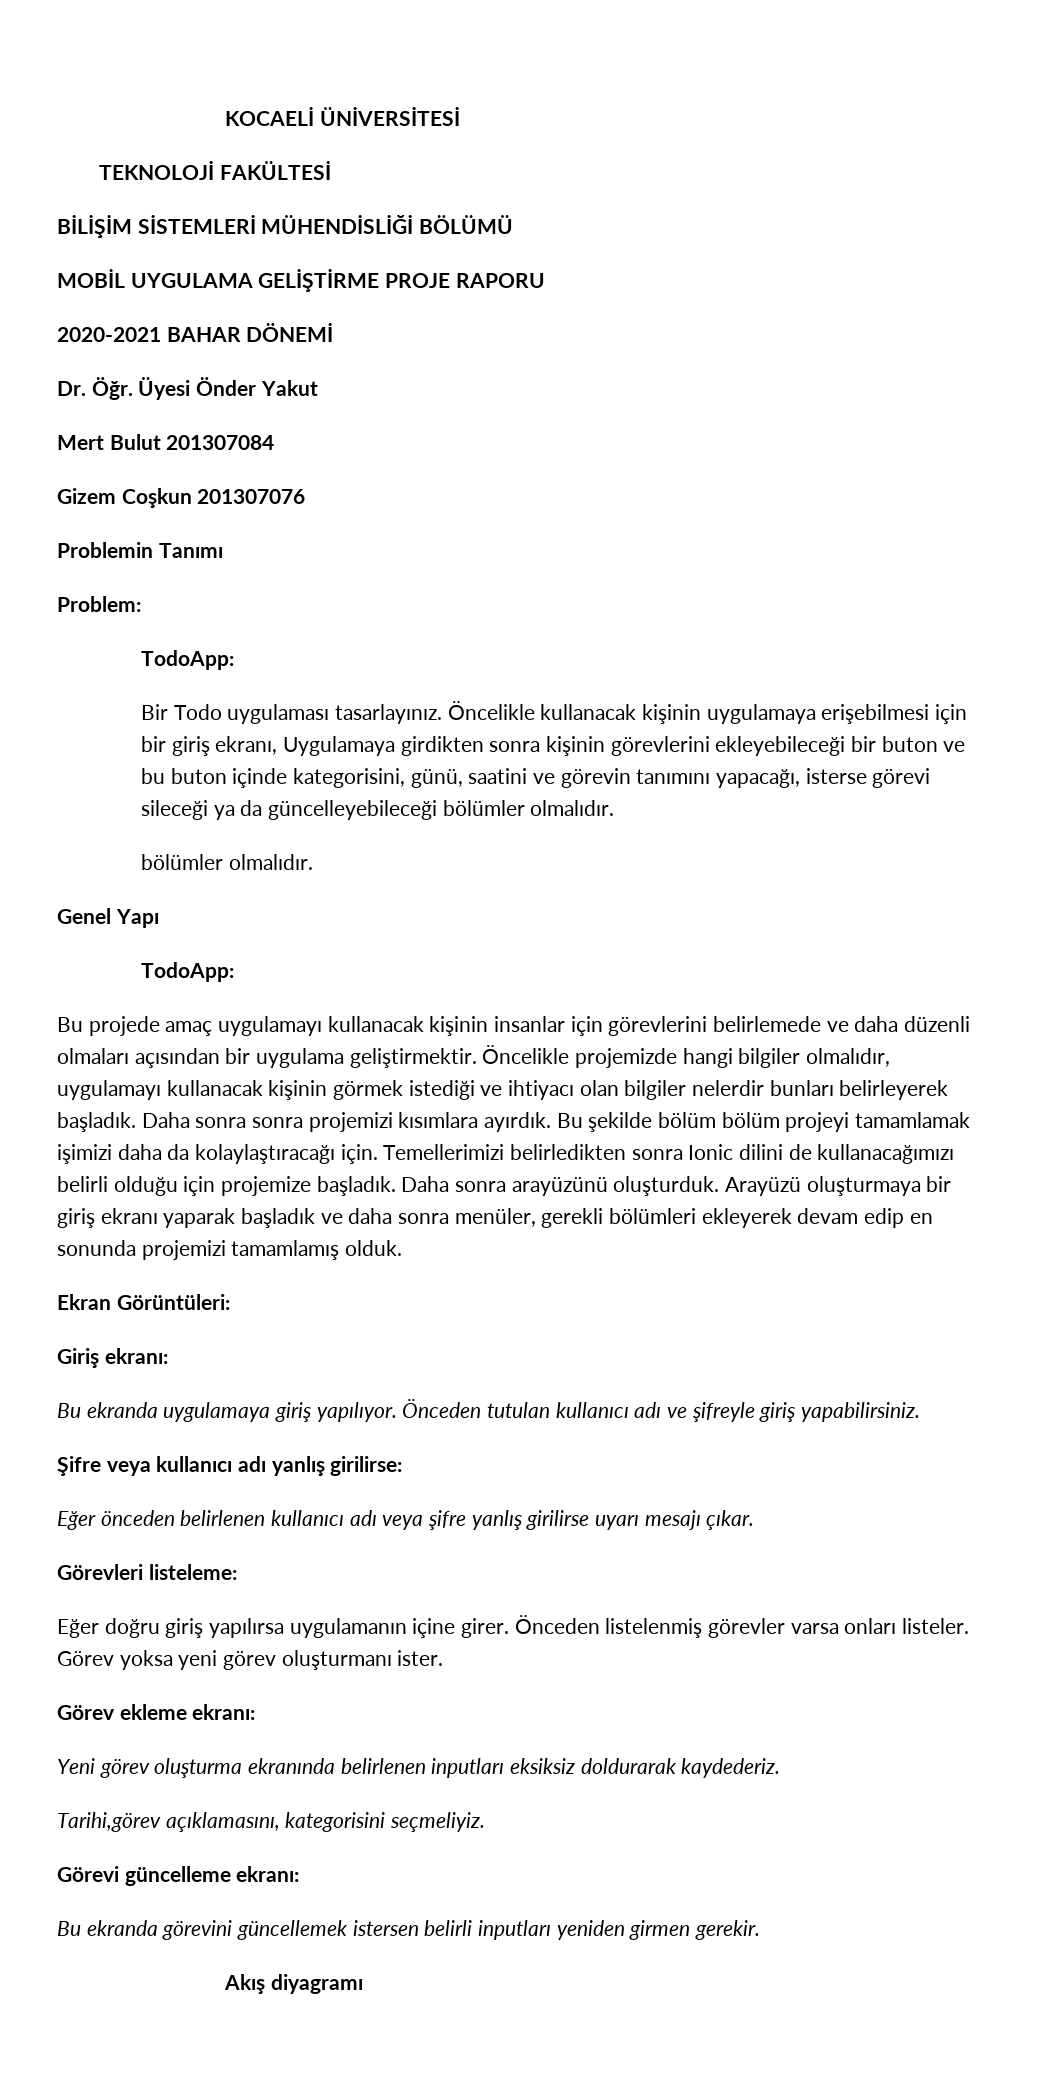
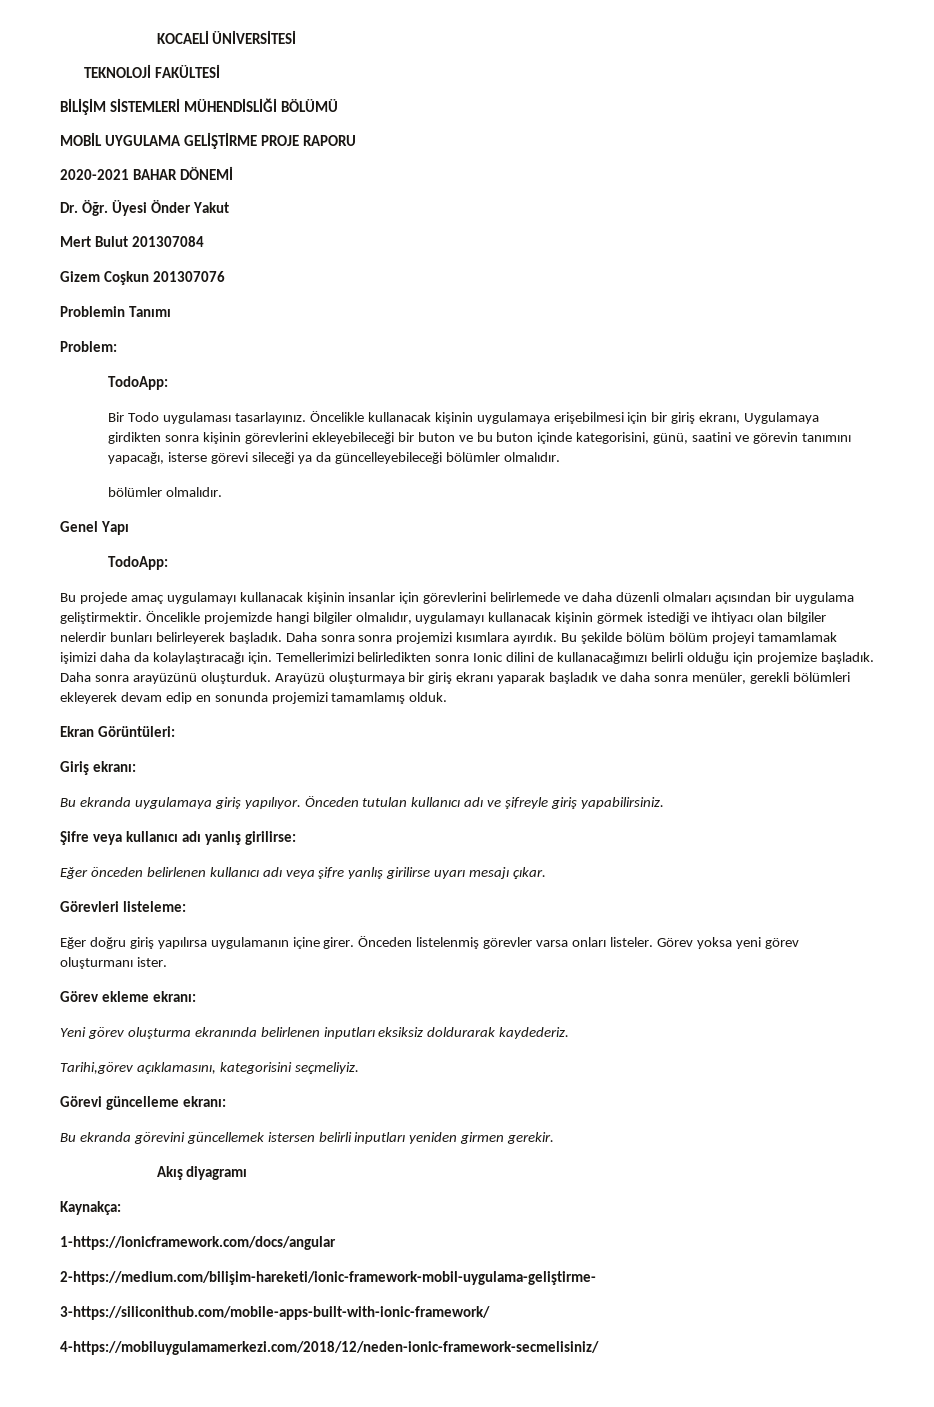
(363, 1984) none -> [60,1201,121,1215] [60,1236,336,1250] [60,1271,596,1285] [60,1306,490,1320] [60,1341,599,1355] // Kaynakça: // 1-https://ionicframework.com/docs/angular // 2-https://medium.com/bilişim-hareketi/ionic-framework-mobil-uygulama-geliştirme- // 3-https://siliconithub.com/mobile-apps-built-with-ionic-framework/ // 4-https://mobiluygulamamerkezi.com/2018/12/neden-ionic-framework-secmelisiniz/

